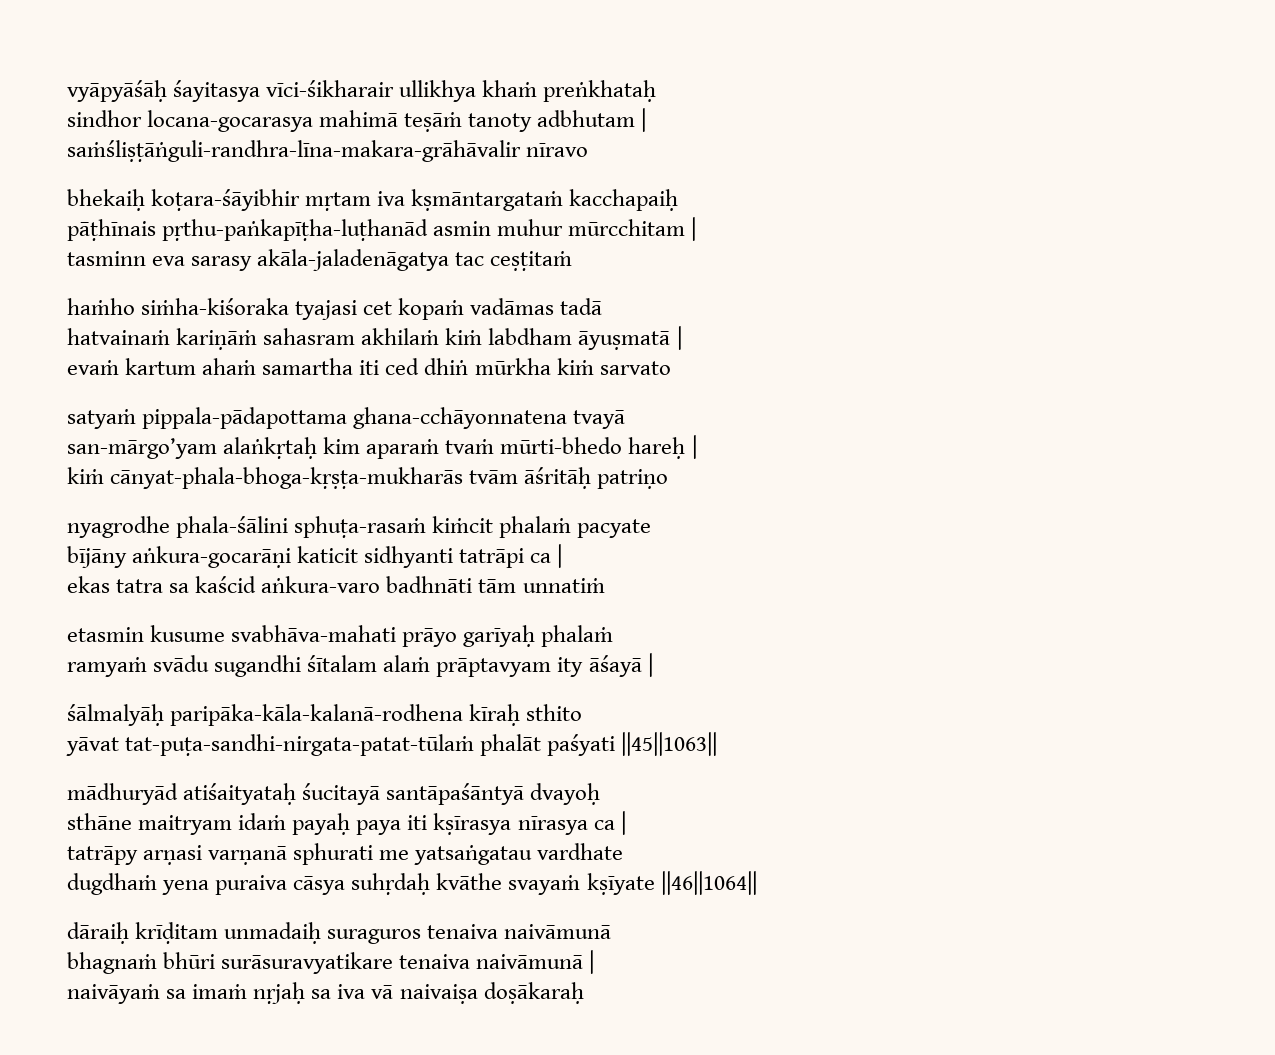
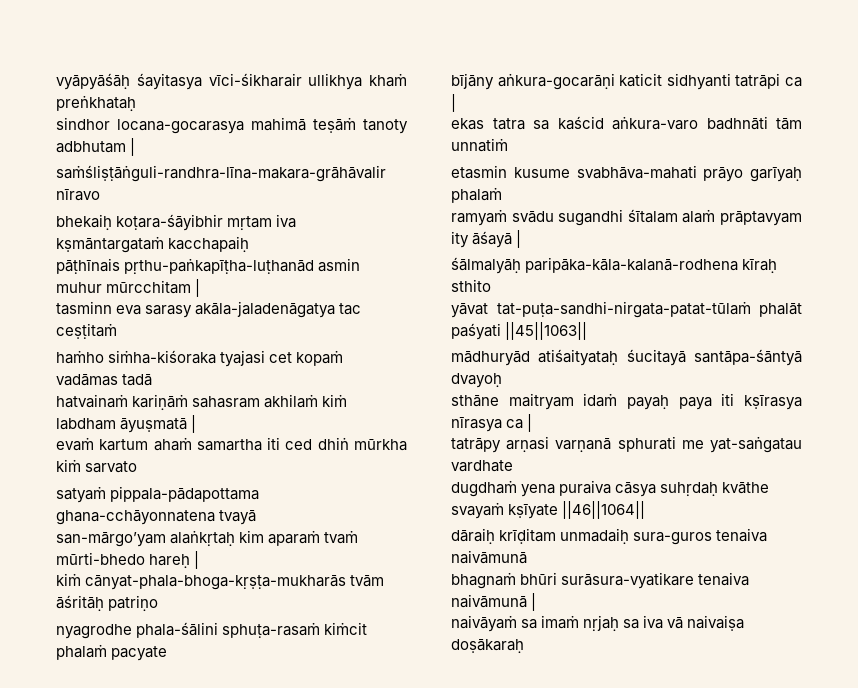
[386,783,525,805] santāpaśāntyā -> [694,349,802,366] santāpa-śāntyā
[414,845,533,865] yatsaṅgatau -> [710,436,802,453] yat-saṅgatau
[327,929,422,944] suraguros -> [633,532,713,545] sura-guros
[221,952,394,974] surāsuravyatikare -> [561,572,695,589] surāsura-vyatikare

